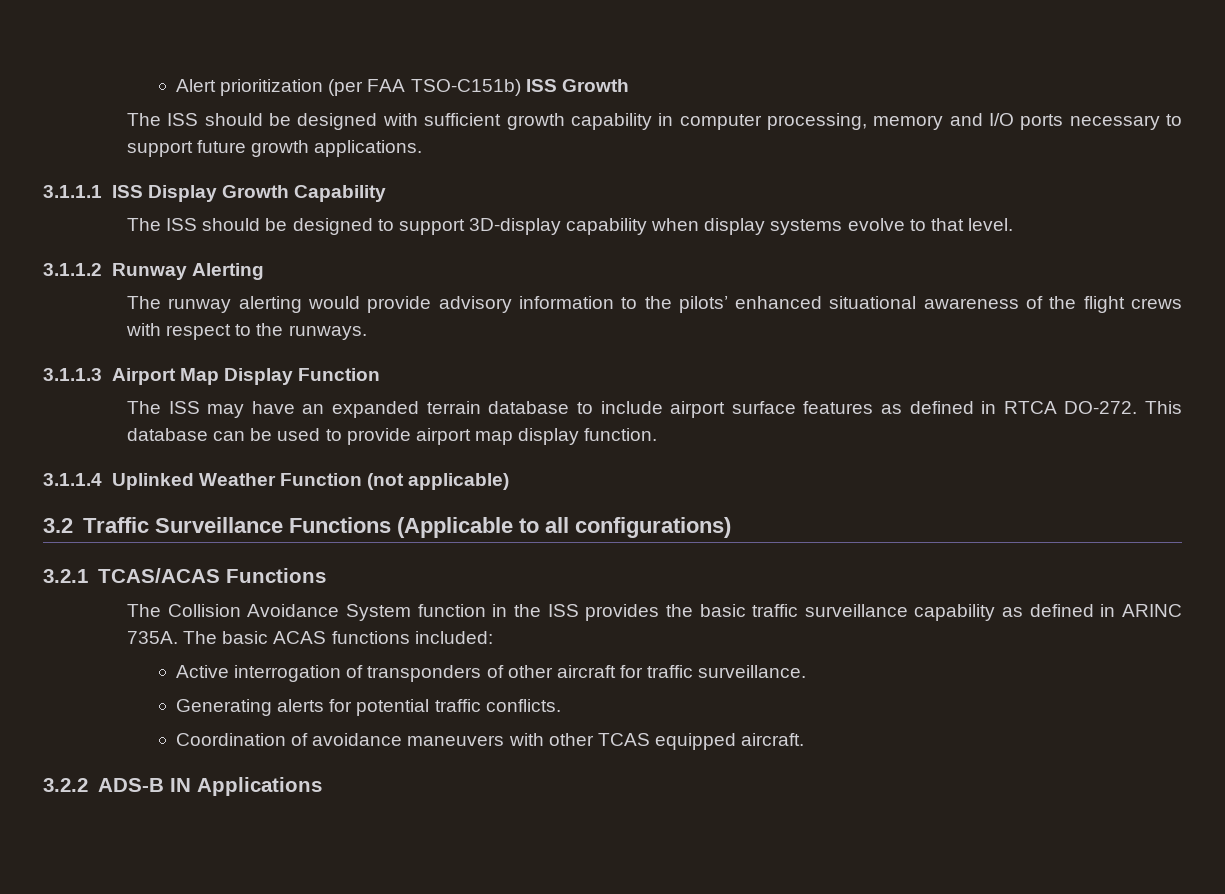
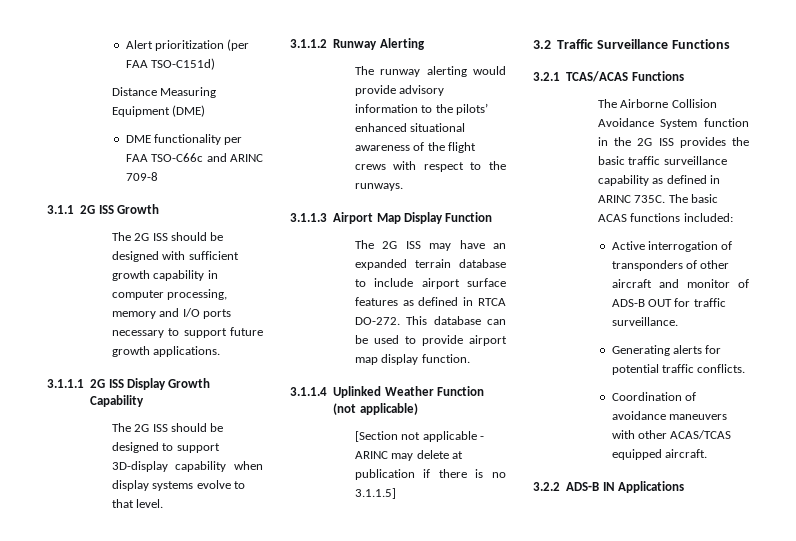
[410,79,521,96] TSO-C151b) -> [150,58,215,70] [111,87,217,98] [111,105,206,117] [125,134,243,145] [125,153,263,162] [125,172,158,181] [47,205,96,214] TSO-C151d) // Distance Measuring Equipment (DME) // DME functionality per FAA TSO-C66c and ARINC 709-8 // 3.1.1 2G
(162, 119) none -> [134,233,150,241] 2G
(102, 191) none -> [90,379,106,388] 2G
(162, 224) none -> [134,424,150,432] 2G
(162, 407) none -> [382,241,398,249] 2G
(510, 481) none -> [354,431,484,442] [354,450,463,461] [354,469,506,480] [354,488,396,499] // [Section not applicable - ARINC may delete at publication if there is no 3.1.1.5]
[396,517,731,538] (Applicable to all configurations) -> (730, 44) none
(162, 610) none -> [620,99,669,108] Airborne
(541, 610) none -> [637,138,653,146] 2G
[127,631,179,644] 735A. -> [634,195,666,203] 735C.
(616, 671) none -> [658,279,749,288] [611,299,672,307] and monitor of ADS-B OUT
[597,733,650,746] TCAS -> [670,430,732,439] ACAS/TCAS

